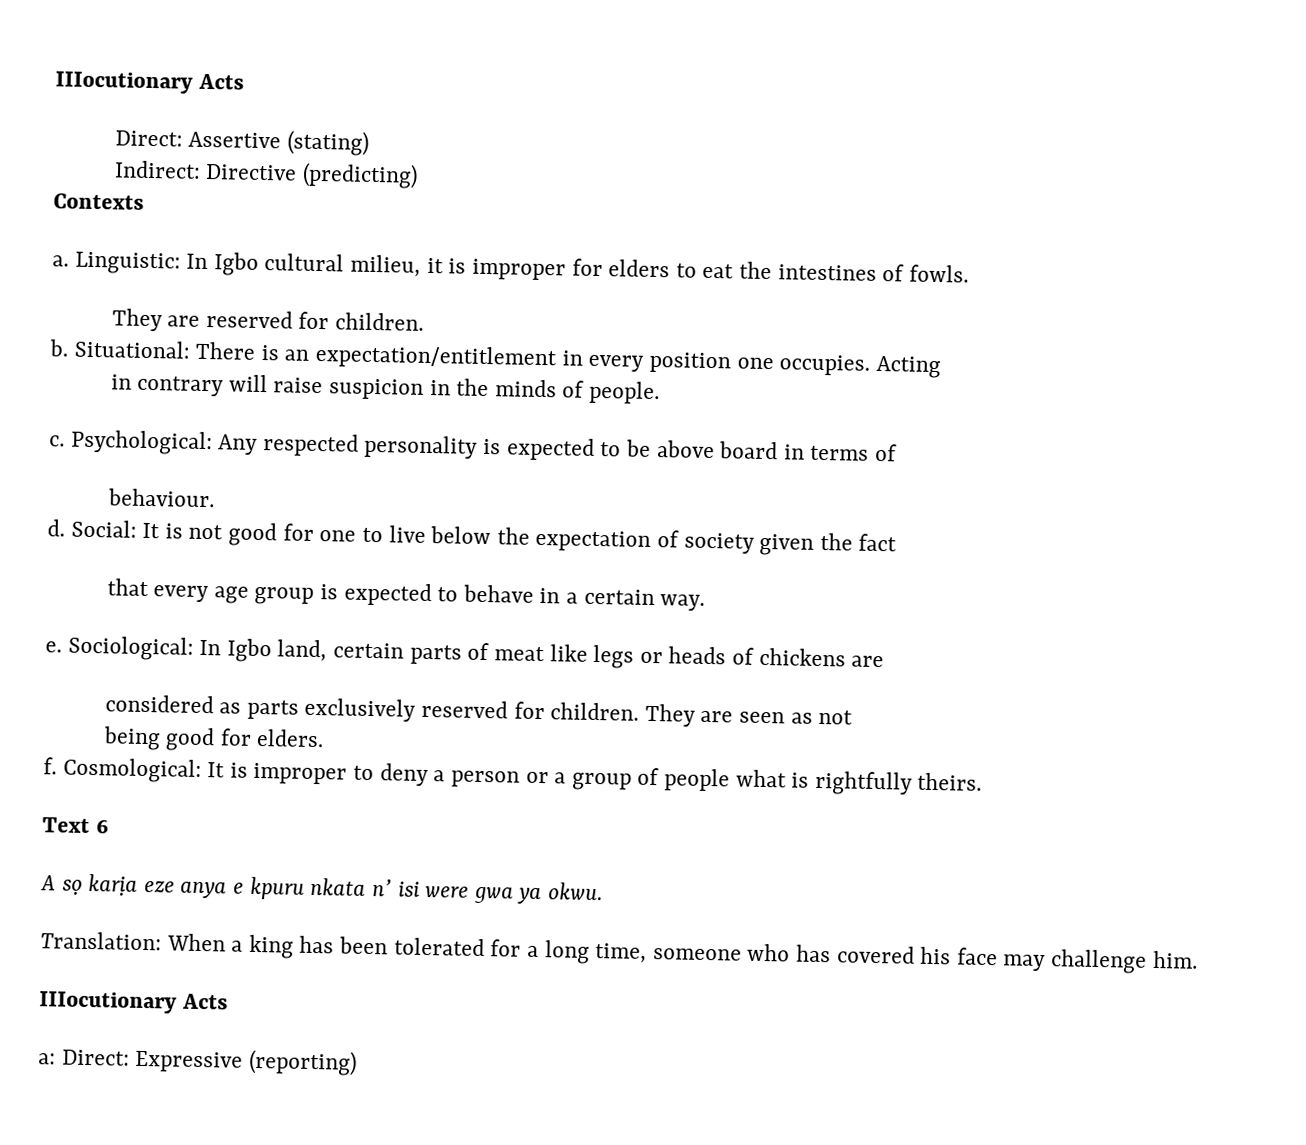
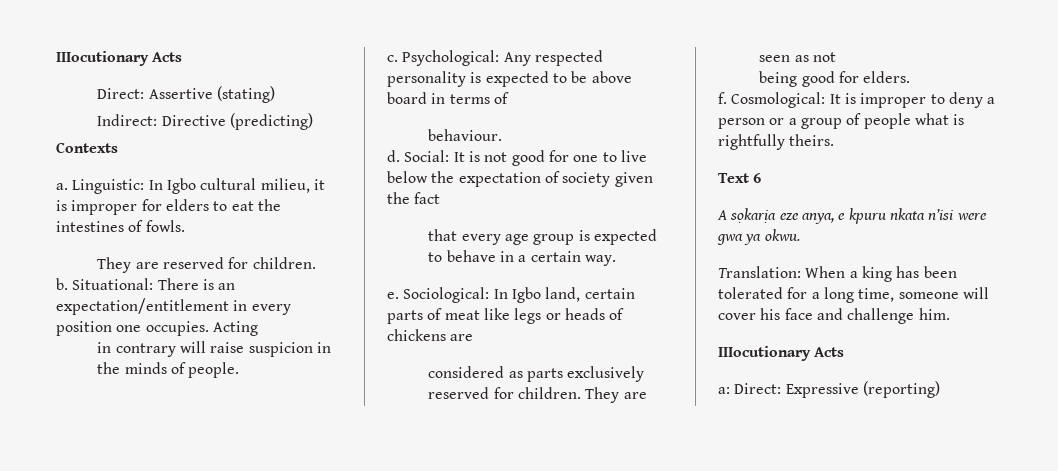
[61,873,228,899] sọ karịa eze anya -> [730,208,834,224] sọkarịa eze anya,
[371,879,420,897] n’ isi -> [928,209,954,220] n’isi
[747,943,915,964] who has covered -> [962,287,989,299] [718,313,756,320] will cover
[1002,954,1047,972] may -> [816,308,843,320] and

